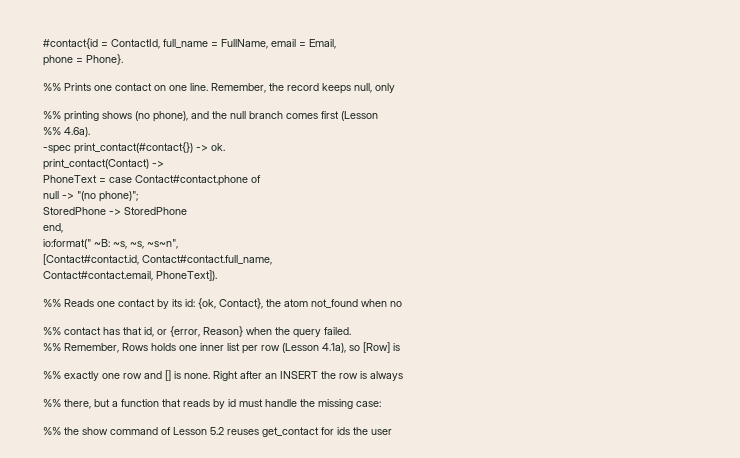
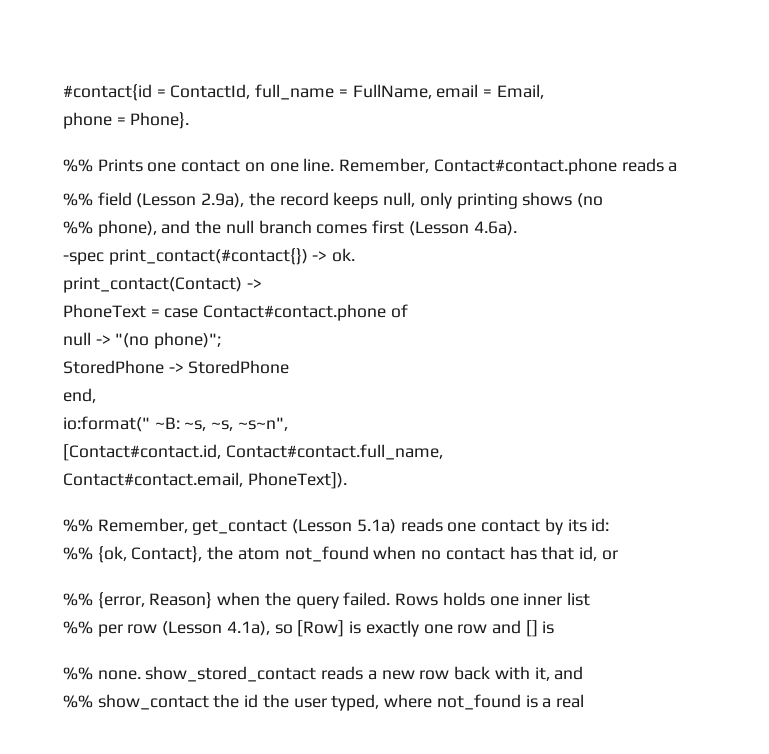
(266, 88) none -> [433,158,678,175] [63,192,245,208] Contact#contact.phone reads a // %% field (Lesson 2.9a),
[43,111,61,119] // %% -> (452, 200) none
(150, 116) none -> [63,221,93,234] // %%
[43,127,61,135] // %% -> (469, 228) none
[64,299,94,307] Reads -> [97,518,443,535] Remember, get_contact (Lesson 5.1a) reads
(195, 303) none -> [63,547,93,560] // %%
[43,327,61,335] // %% -> (442, 555) none
(167, 332) none -> [63,593,93,606] // %%
[43,343,119,353] // %% Remember, -> (391, 599) none
(240, 347) none -> [63,621,93,634] // %%
[43,371,61,379] // %% -> (362, 627) none
[184,371,403,381] [43,399,381,409] [43,427,392,437] none. Right after an INSERT the row is always // %% there, but a function that reads by id must handle the missing case: // %% the show command of Lesson 5.2 reuses get_contact for ids the user -> [63,666,584,682] [63,694,584,711] // %% none. show_stored_contact reads a new row back with it, and // %% show_contact the id the user typed, where not_found is a real

